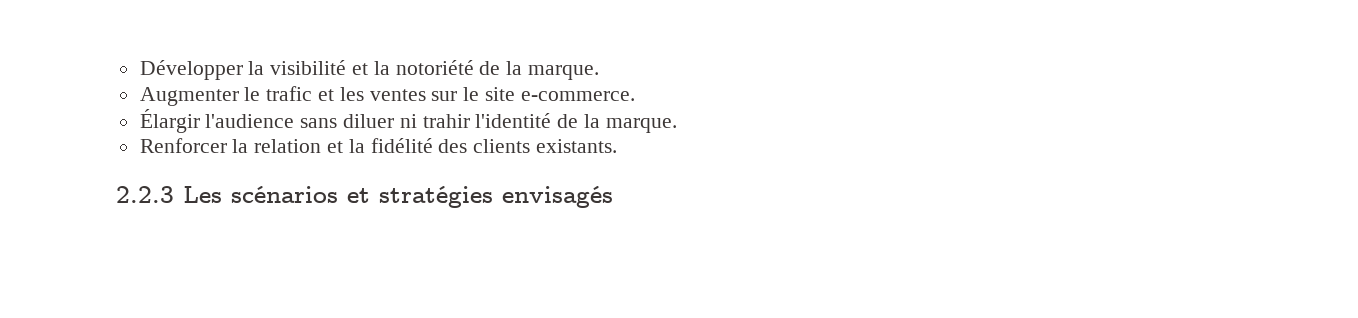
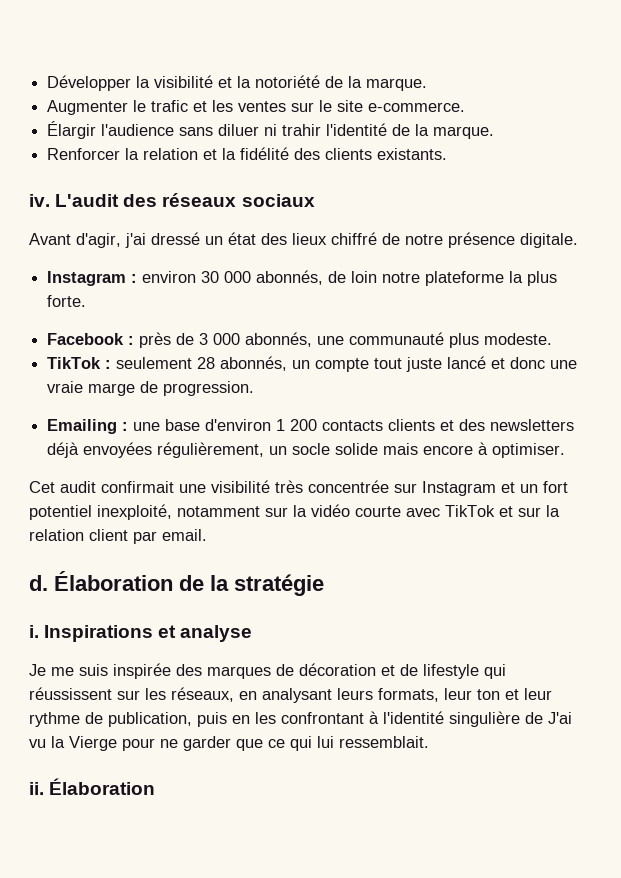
[116,186,613,208] 2.2.3 Les scénarios et stratégies envisagés -> [29,193,315,207] [29,232,578,248] [47,270,558,286] [47,295,87,307] [47,332,553,348] [47,356,578,372] [47,381,255,396] [47,419,575,434] [47,442,566,458] [29,480,568,496] [29,504,560,520] [29,529,207,544] [29,571,324,596] [29,625,253,642] [29,663,506,679] [29,687,552,703] [29,711,572,727] [29,736,429,751] [29,778,156,795] iv. L'audit des réseaux sociaux // Avant d'agir, j'ai dressé un état des lieux chiffré de notre présence digitale. // Instagram : environ 30 000 abonnés, de loin notre plateforme la plus forte. // Facebook : près de 3 000 abonnés, une communauté plus modeste. // TikTok : seulement 28 abonnés, un compte tout juste lancé et donc une vraie marge de progression. // Emailing : une base d'environ 1 200 contacts clients et des newsletters déjà envoyées régulièrement, un socle solide mais encore à optimiser. // Cet audit confirmait une visibilité très concentrée sur Instagram et un fort potentiel inexploité, notamment sur la vidéo courte avec TikTok et sur la relation client par email. // d. Élaboration de la stratégie // i. Inspirations et analyse // Je me suis inspirée des marques de décoration et de lifestyle qui réussissent sur les réseaux, en analysant leurs formats, leur ton et leur rythme de publication, puis en les confrontant à l'identité singulière de J'ai vu la Vierge pour ne garder que ce qui lui ressemblait. // ii. Élaboration

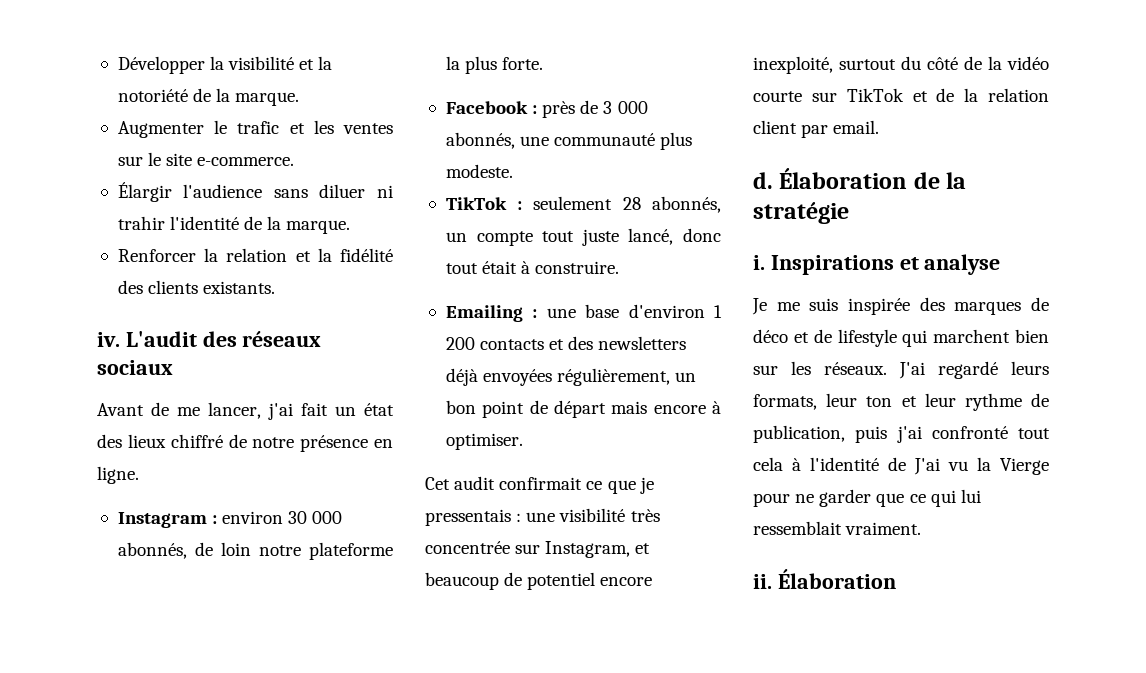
[76,232,200,248] d'agir, j'ai dressé -> [151,402,328,420] de me lancer, j'ai fait
[520,233,578,248] digitale. -> [374,439,393,448] [97,466,139,484] en ligne.
[447,356,578,369] [47,381,255,396] lancé et donc une vraie marge de progression. -> [628,228,721,245] [445,261,620,274] lancé, donc tout était à construire.
[388,419,436,431] clients -> (545, 344) none
[292,443,379,455] socle solide -> [445,400,606,418] bon point de départ
(174, 487) none -> [586,477,654,494] [425,509,522,526] ce que je pressentais :
[422,481,568,496] [29,504,288,520] Instagram et un fort potentiel inexploité, notamment sur -> [545,541,651,558] [425,572,653,590] [753,56,982,74] Instagram, et beaucoup de potentiel encore inexploité, surtout du côté de
[406,508,440,517] avec -> [811,92,837,102] sur
[518,507,541,517] sur -> [936,88,955,102] de
[299,663,376,676] décoration -> [753,329,788,343] déco
[29,687,332,703] réussissent sur les réseaux, en analysant -> [933,329,1049,343] [753,361,998,379] marchent bien sur les réseaux. J'ai regardé
[232,712,364,724] en les confrontant -> [896,426,1050,443] [753,457,783,471] j'ai confronté tout cela
[449,711,520,727] singulière -> (879, 464) none
[339,736,429,748] ressemblait. -> [753,521,922,535] ressemblait vraiment.

